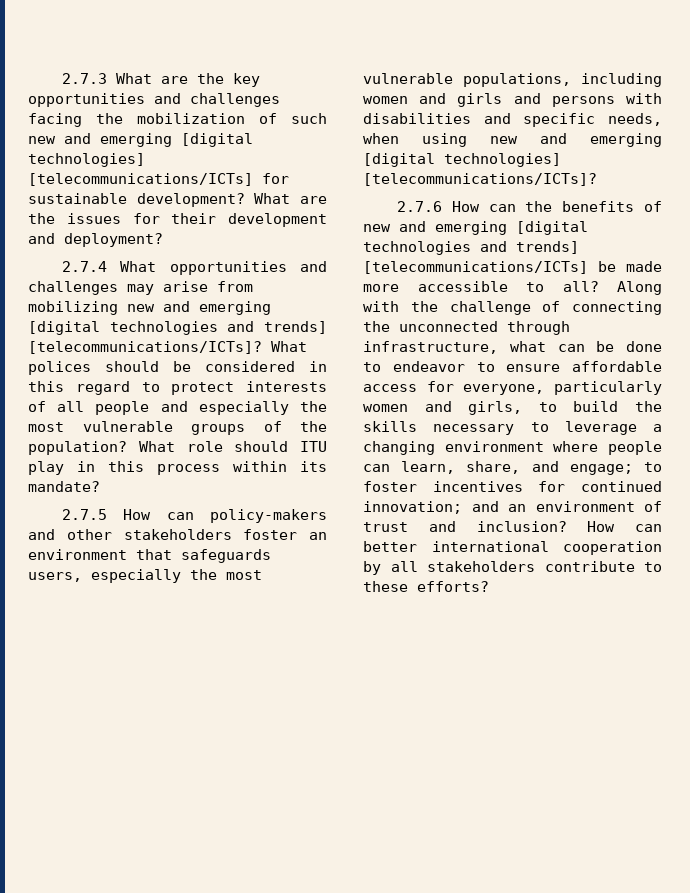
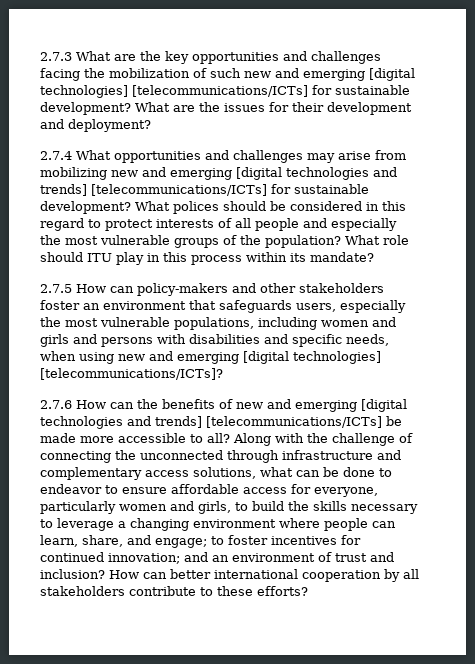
[28,341,262,354] [telecommunications/ICTs]? -> [91,184,369,196] [40,201,131,214] [telecommunications/ICTs] for sustainable development?
[363,341,498,354] infrastructure, -> [282,450,401,460] [40,467,256,480] infrastructure and complementary access solutions,

